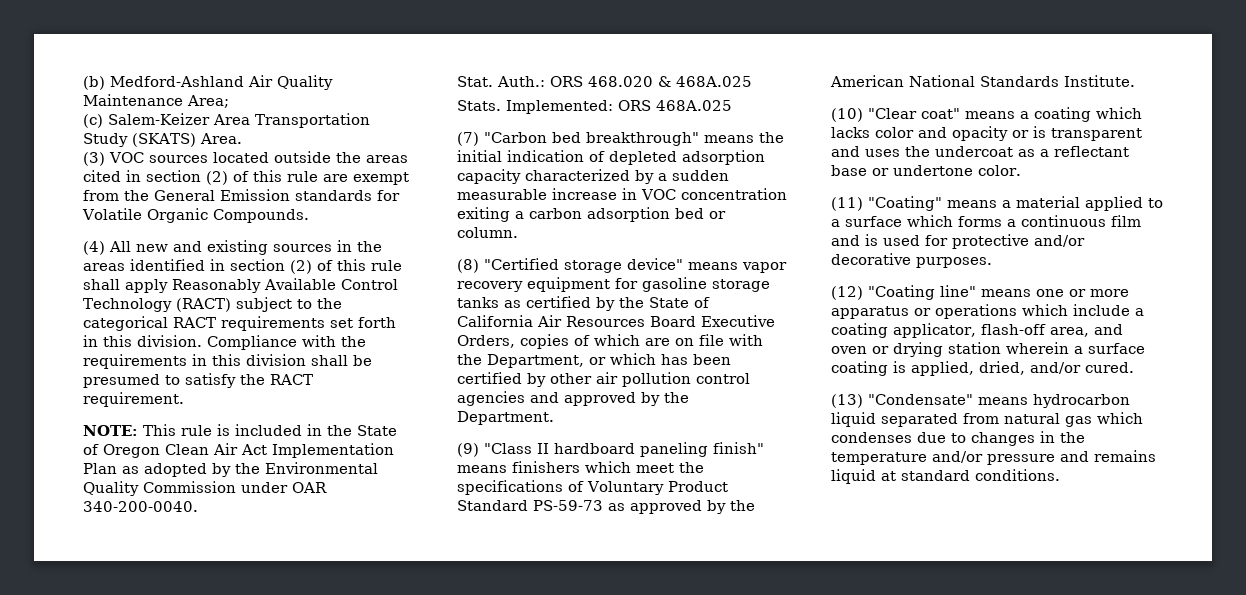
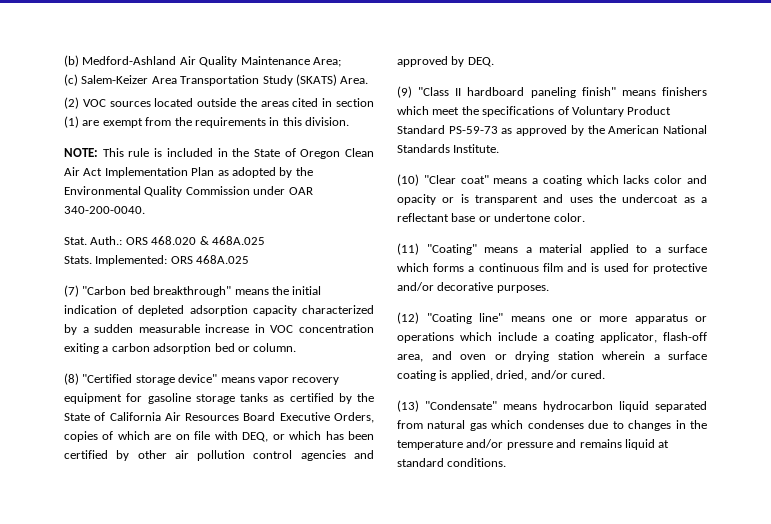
[83,152,105,166] (3) -> [64,97,79,109] (2)
[206,170,409,185] [83,189,400,201] [82,208,309,223] [83,240,382,255] [83,259,402,274] [83,278,398,293] [83,297,342,312] [83,316,396,331] [83,335,366,350] [83,354,372,369] [83,373,313,388] [83,392,184,407] (2) of this rule are exempt from the General Emission standards for Volatile Organic Compounds. // (4) All new and existing sources in the areas identified in section (2) of this rule shall apply Reasonably Available Control Technology (RACT) subject to the categorical RACT requirements set forth in this division. Compliance with the requirements in this division shall be presumed to satisfy the RACT requirement. -> [64,116,349,128] (1) are exempt from the requirements in this division.
[457,354,584,368] the Department, -> [242,432,269,442] DEQ,
[664,392,689,403] [457,411,554,425] the Department. -> [467,57,494,67] DEQ.

